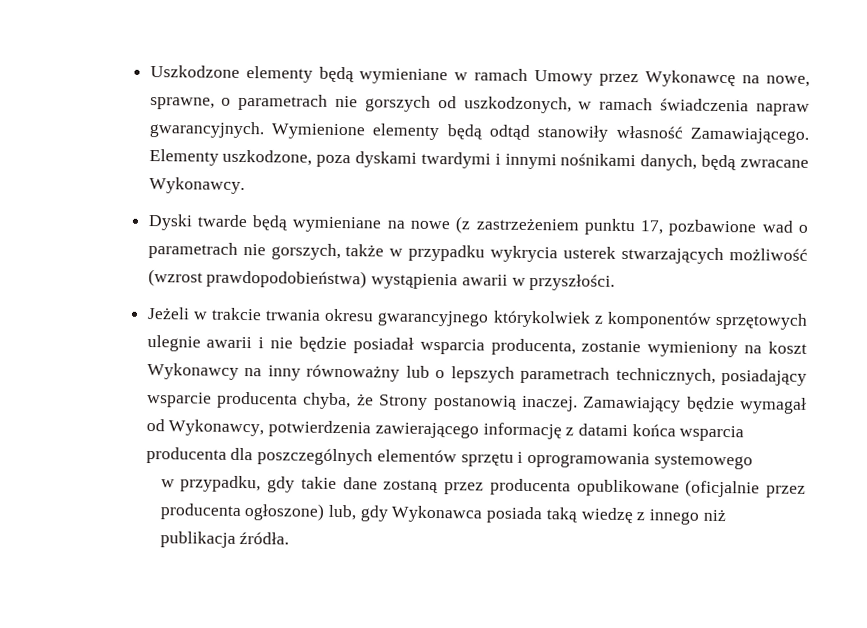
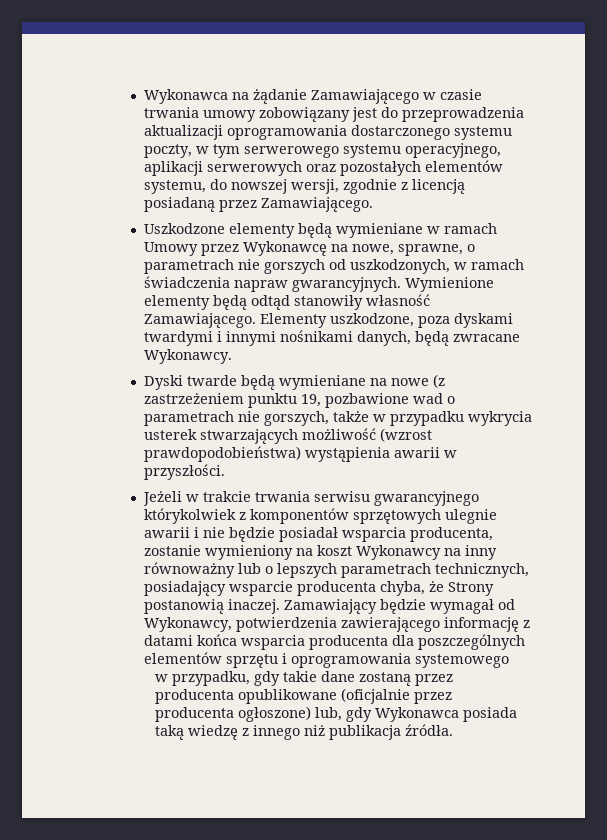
(149, 71) none -> [143,89,482,104] [143,107,524,122] [143,125,512,140] [143,143,501,158] [143,160,503,176] [143,179,465,194] [143,197,373,212] Wykonawca na żądanie Zamawiającego w czasie trwania umowy zobowiązany jest do przeprowadzenia aktualizacji oprogramowania dostarczonego systemu poczty, w tym serwerowego systemu operacyjnego, aplikacji serwerowych oraz pozostałych elementów systemu, do nowszej wersji, zgodnie z licencją posiadaną przez Zamawiającego. //
[640,220,664,235] 17, -> [300,394,321,407] 19,
[324,308,375,322] okresu -> [313,491,370,502] serwisu

